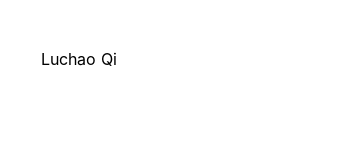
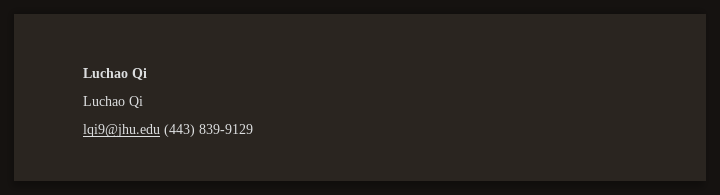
[41,52,117,66] Luchao Qi -> [83,68,147,80] [83,96,143,108] [83,124,253,137] Luchao Qi // Luchao Qi // lqi9@jhu.edu (443) 839-9129

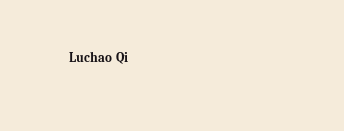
[83,68,147,80] [83,96,143,108] [83,124,253,137] Luchao Qi // Luchao Qi // lqi9@jhu.edu (443) 839-9129 -> [69,51,128,64] Luchao Qi

